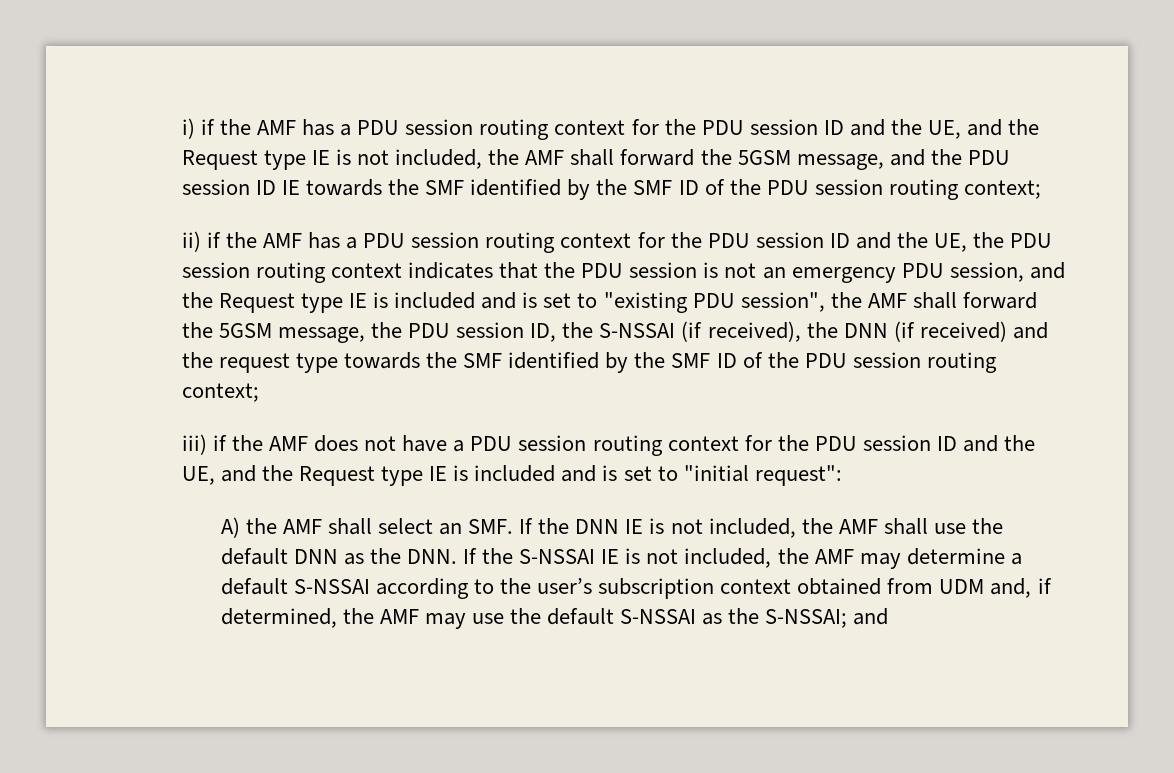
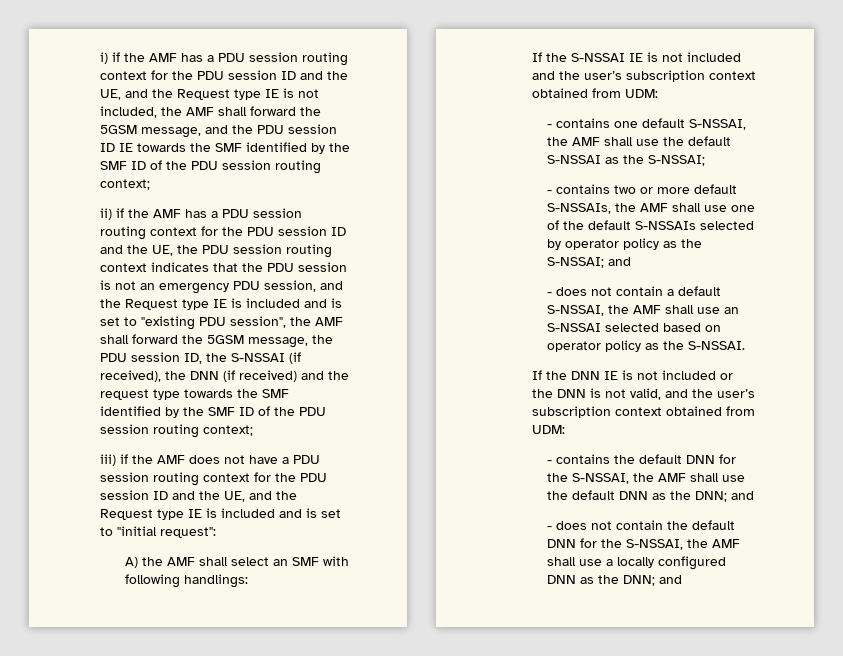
[468,519,514,534] SMF. -> [292,556,350,566] [125,574,249,588] [532,52,742,62] [532,70,757,82] [532,88,659,98] [546,118,746,130] [546,136,731,146] [546,155,705,166] [546,184,737,194] [546,203,755,214] [546,220,754,230] [546,238,702,250] [546,257,631,268] [546,286,721,296] [546,305,739,316] [546,323,721,332] [546,340,745,352] SMF with following handlings: // If the S-NSSAI IE is not included and the user’s subscription context obtained from UDM: // - contains one default S-NSSAI, the AMF shall use the default S-NSSAI as the S-NSSAI; // - contains two or more default S-NSSAIs, the AMF shall use one of the default S-NSSAIs selected by operator policy as the S-NSSAI; and // - does not contain a default S-NSSAI, the AMF shall use an S-NSSAI selected based on operator policy as the S-NSSAI. //
[708,518,796,538] included, -> [662,370,734,380] [532,388,756,400] [532,406,756,418] [532,425,566,434] [546,454,736,464] [546,473,629,484] included or the DNN is not valid, and the user’s subscription context obtained from UDM: // - contains the default DNN for the S-NSSAI,
[406,548,1022,569] [220,578,1052,599] [220,608,848,629] DNN. If the S-NSSAI IE is not included, the AMF may determine a default S-NSSAI according to the user’s subscription context obtained from UDM and, if determined, the AMF may use the default S-NSSAI as the S-NSSAI; -> [694,491,754,502] [546,520,735,530] [546,538,740,550] [546,556,726,570] [546,575,655,586] DNN; and // - does not contain the default DNN for the S-NSSAI, the AMF shall use a locally configured DNN as the DNN;

